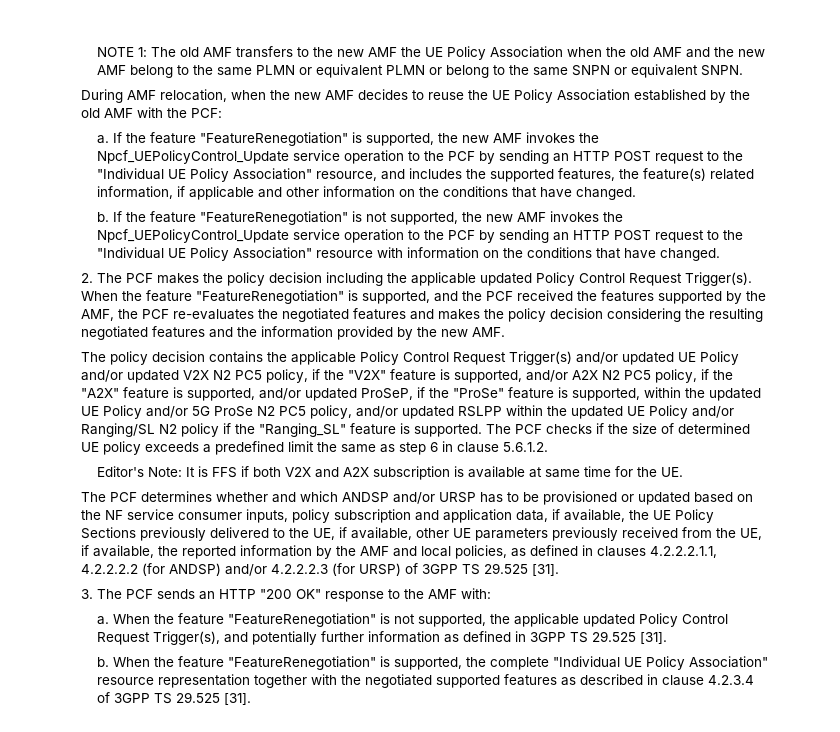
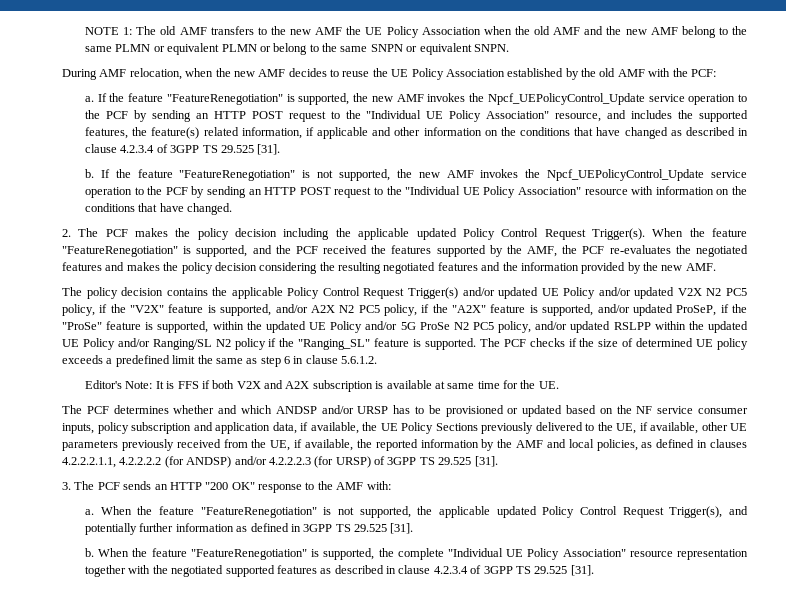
[576,187,637,200] changed. -> [624,127,748,139] [84,144,281,155] changed as described in clause 4.2.3.4 of 3GPP TS 29.525 [31].

